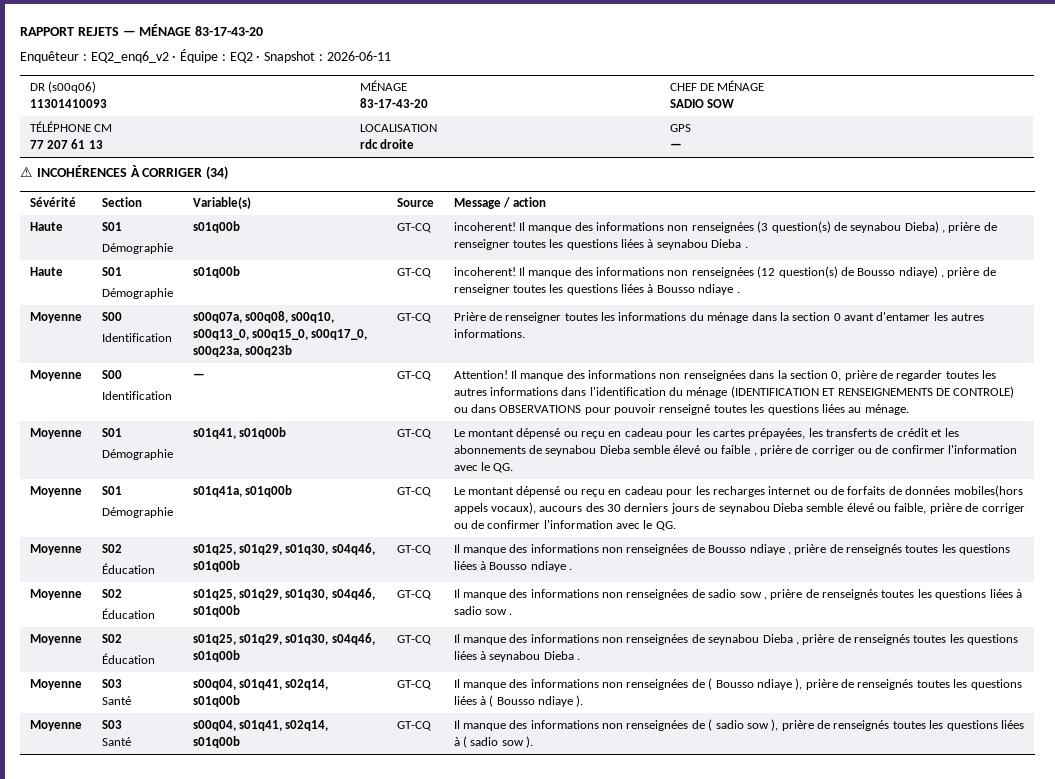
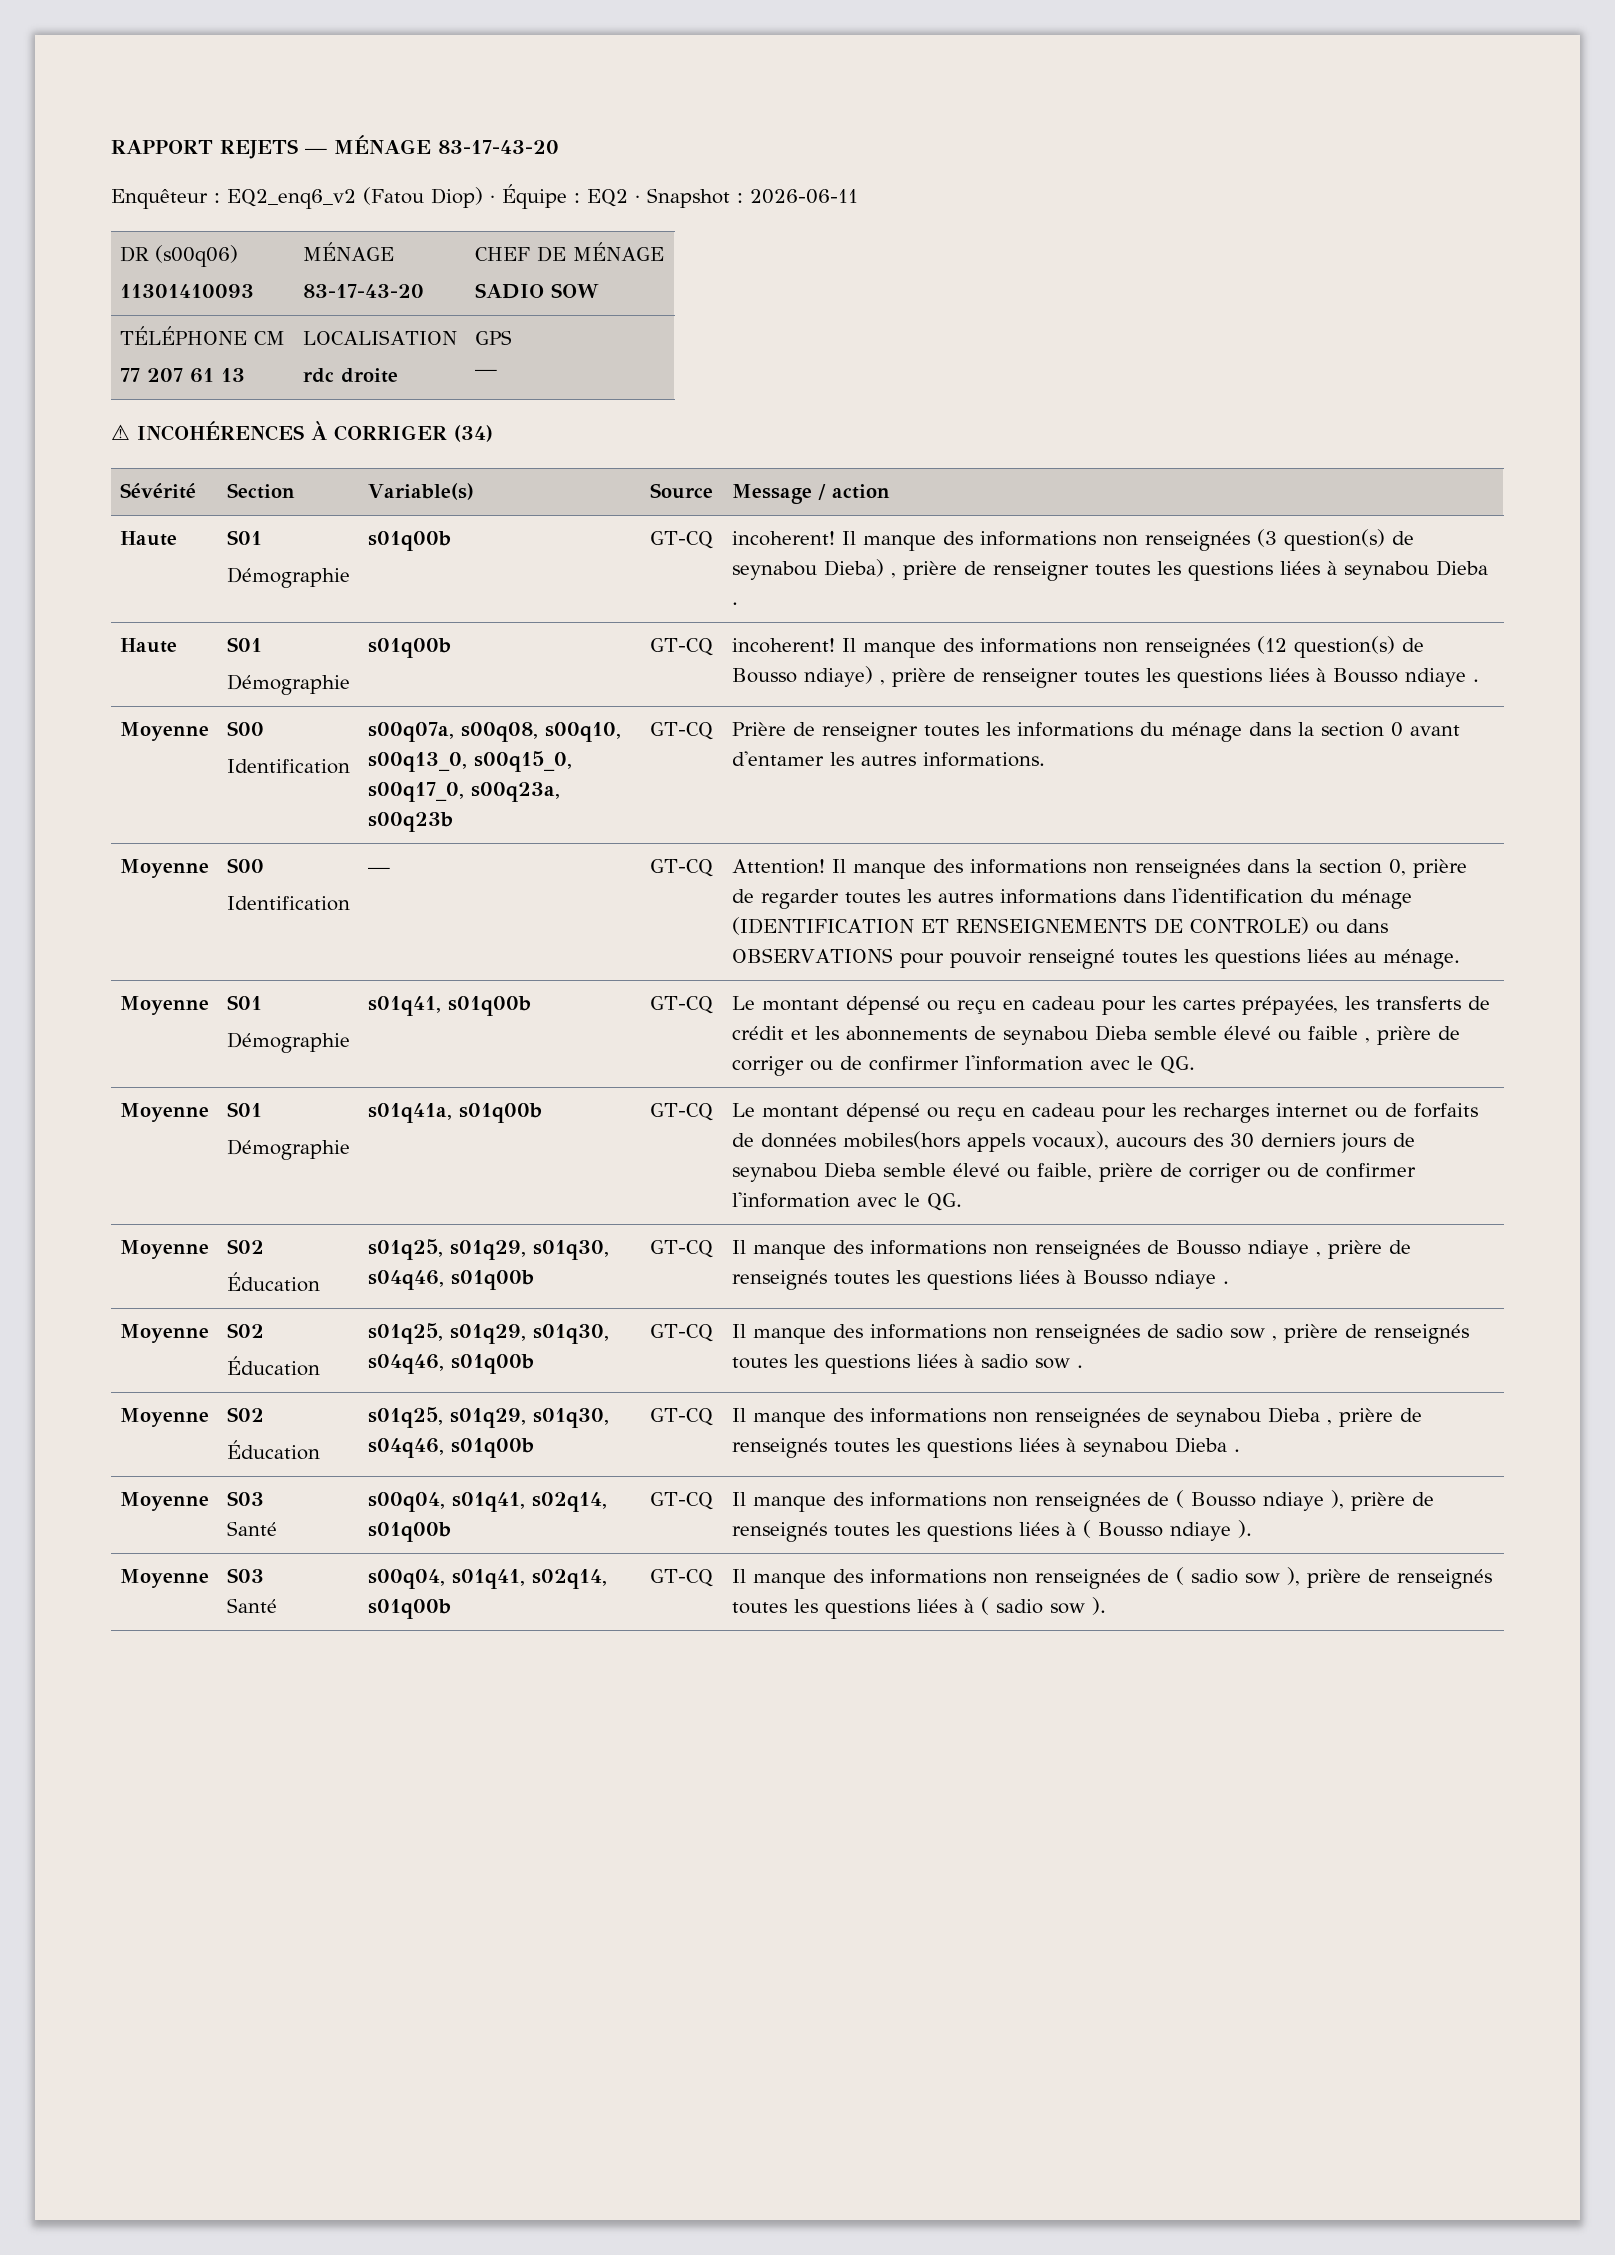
(169, 57) none -> [363,187,483,208] (Fatou Diop)

